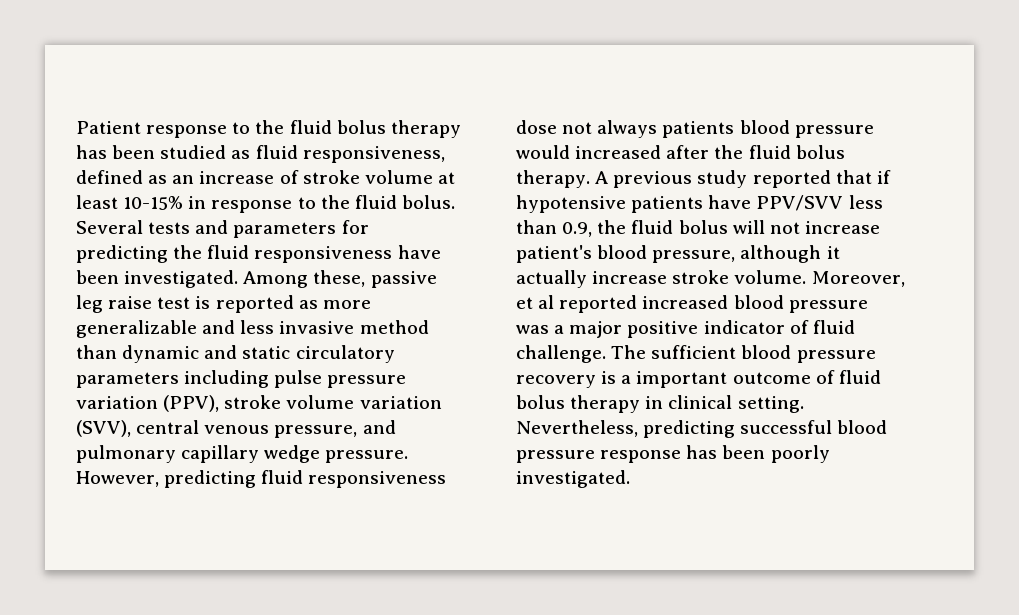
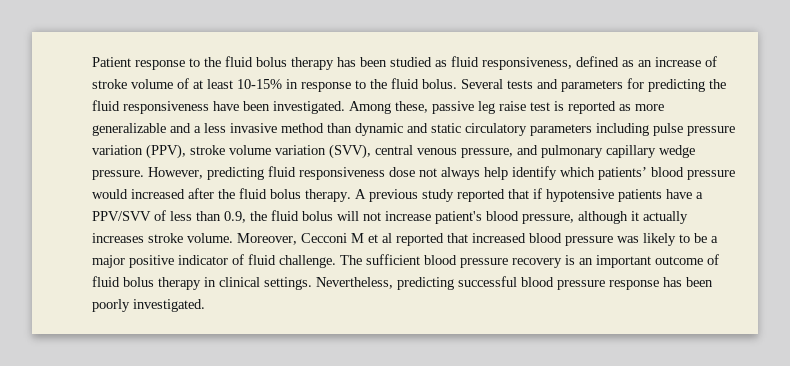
(433, 177) none -> [177,78,189,89] of
(236, 327) none -> [194,126,201,133] a
[662,121,735,138] patients -> [484,166,647,180] help identify which patients’
[756,195,844,211] PPV/SVV -> [696,192,703,199] [92,210,166,221] a PPV/SVV of
[592,271,668,284] increase -> [92,233,144,243] increases
(905, 279) none -> [301,233,364,243] Cecconi M
(638, 304) none -> [447,233,468,243] that
(549, 329) none -> [643,233,707,246] likely to be
[621,375,632,384] a -> [579,258,593,265] an
[737,396,804,413] setting. -> [264,277,312,290] settings.

